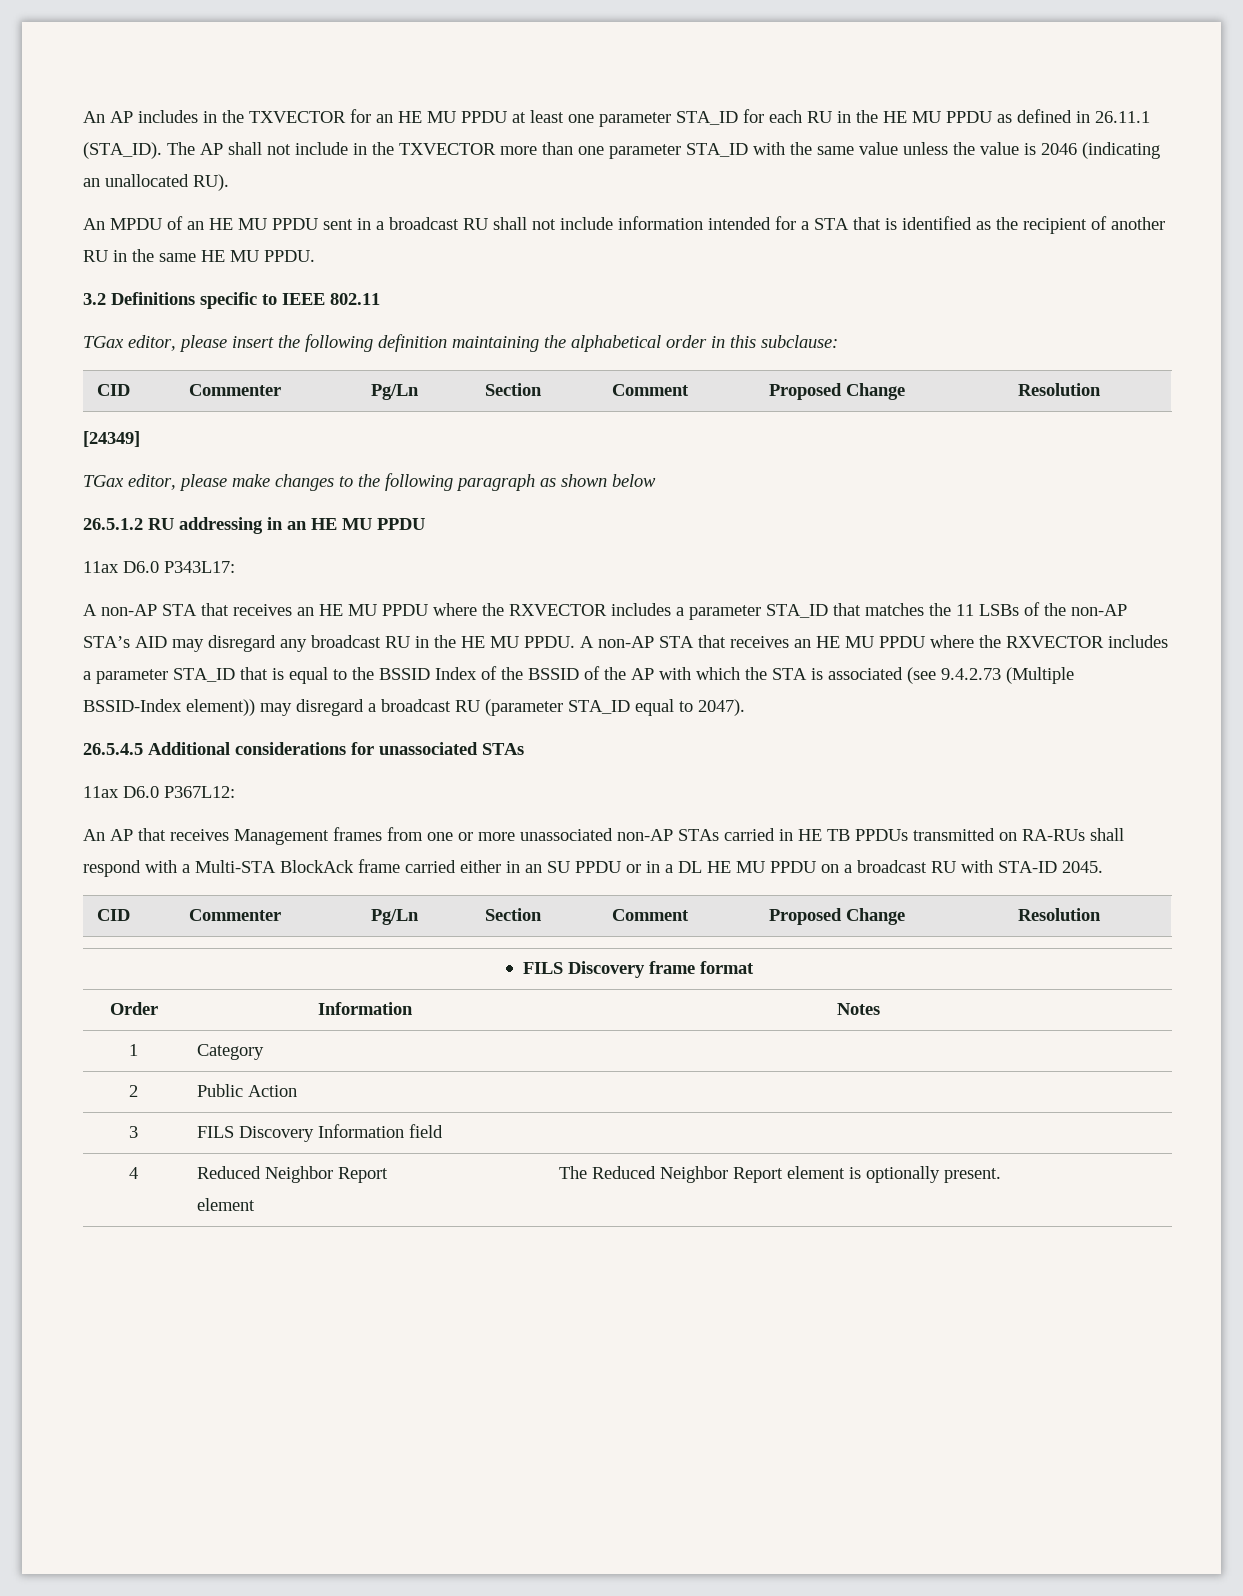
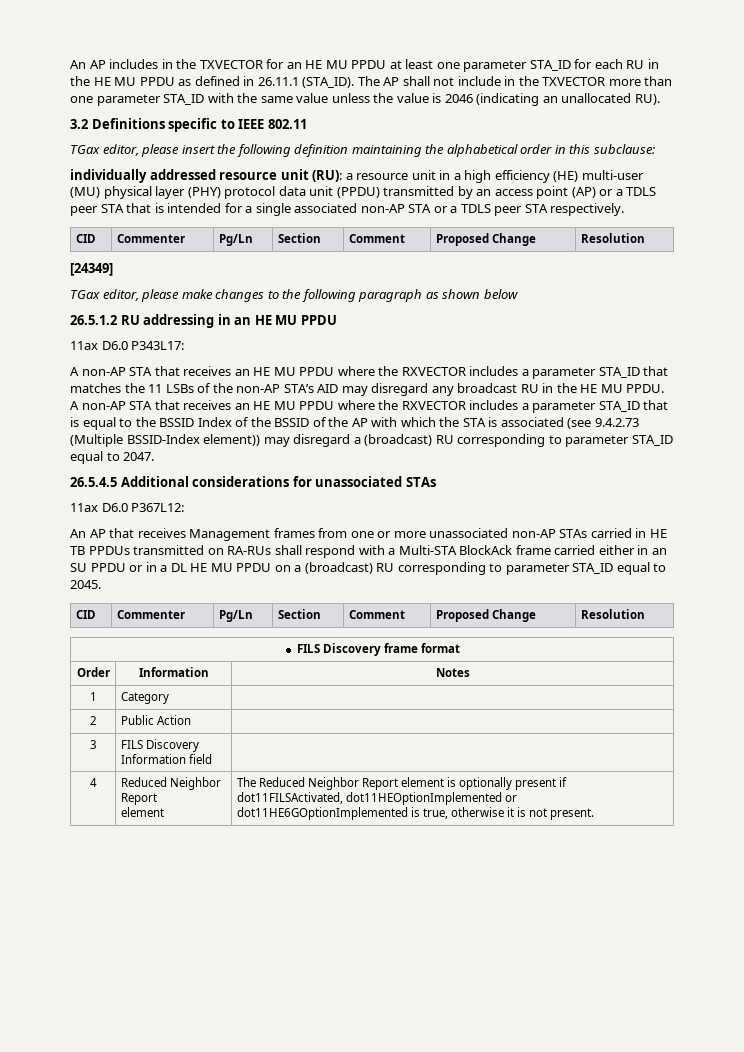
[83,216,1165,234] [83,249,315,262] // An MPDU of an HE MU PPDU sent in a broadcast RU shall not include information intended for a STA that is identified as the recipient of another RU in the same HE MU PPDU. -> (660, 99) none
(838, 341) none -> [70,169,644,183] [70,186,657,199] [70,203,625,216] // individually addressed resource unit (RU): a resource unit in a high efficiency (HE) multi-user (MU) physical layer (PHY) protocol data unit (PPDU) transmitted by an access point (AP) or a TDLS peer STA that is intended for a single associated non-AP STA or a TDLS peer STA respectively.
[381,699,745,716] broadcast RU (parameter STA_ID equal to 2047). -> [364,434,673,447] [70,451,155,464] (broadcast) RU corresponding to parameter STA_ID equal to 2047.
[857,860,1057,873] broadcast RU with STA-ID -> [304,562,667,575] (broadcast) RU corresponding to parameter STA_ID equal to
(941, 1174) none -> [515,777,568,790] [236,792,517,805] [236,807,548,820] present if dot11FILSActivated, dot11HEOptionImplemented or dot11HE6GOptionImplemented is true, otherwise it is not

